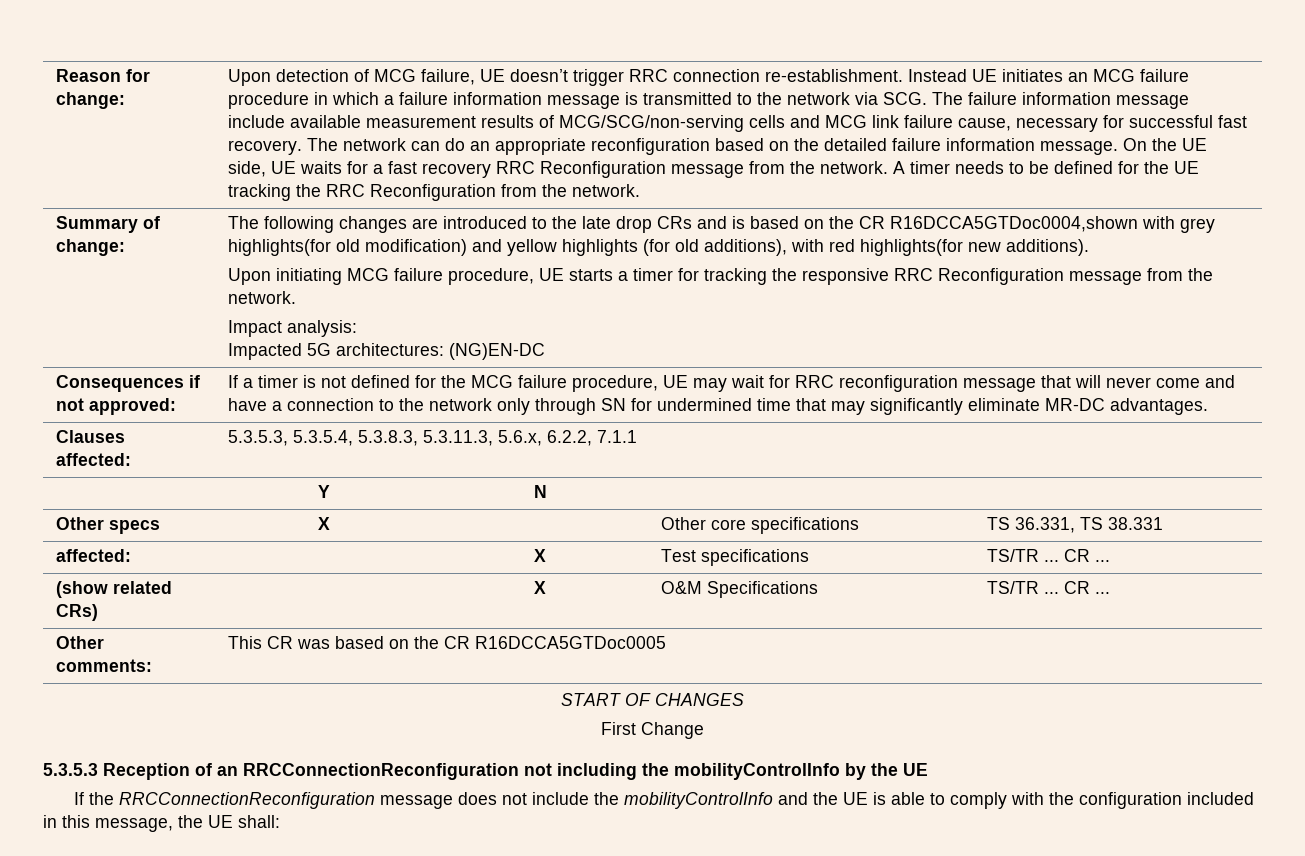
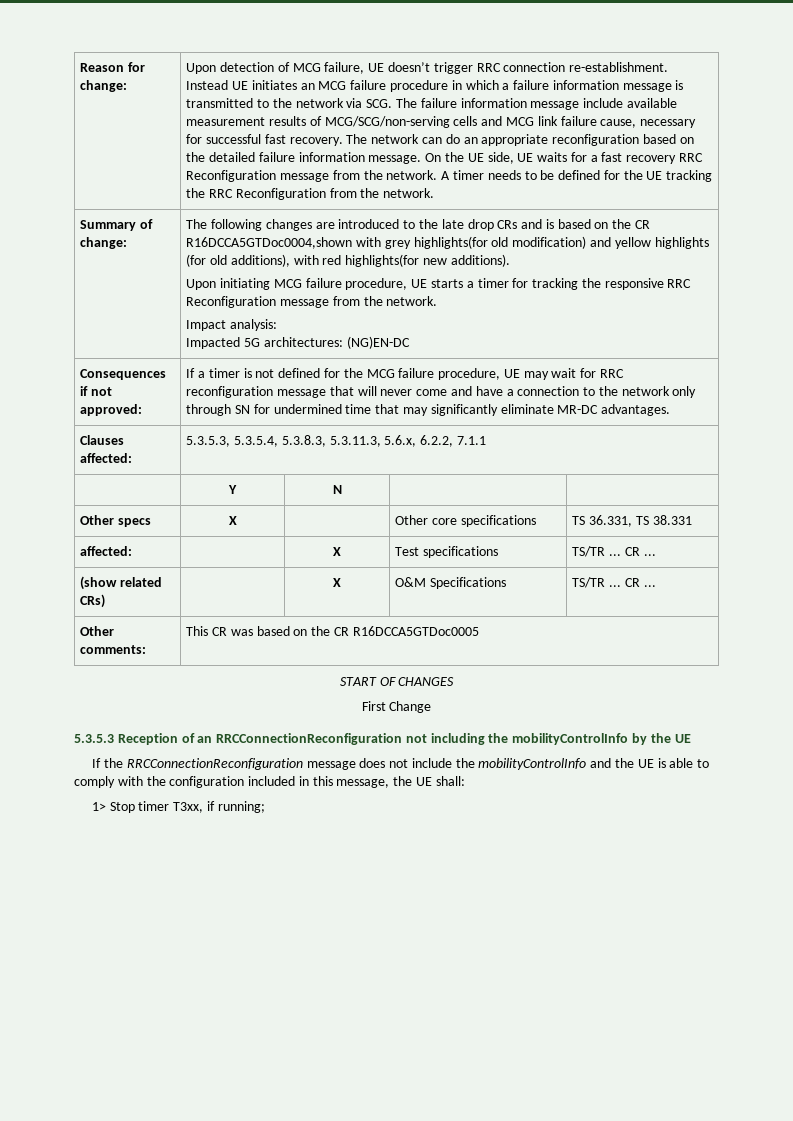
(280, 821) none -> [91,801,265,813] // 1> Stop timer T3xx, if running;

